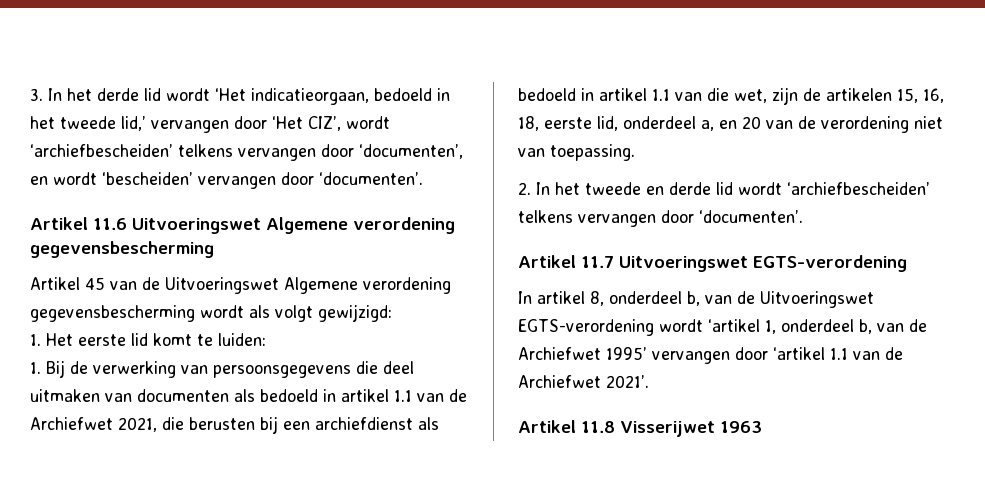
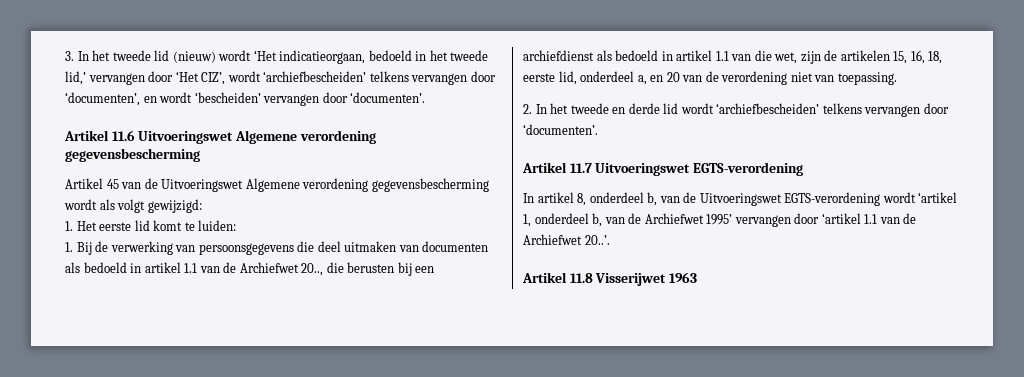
[97,88,161,101] derde lid -> [112,50,216,63] tweede lid (nieuw)
[118,417,157,432] 2021, -> [301,263,324,276] 20..,
[606,375,649,388] 2021’. -> [584,235,610,245] 20..’.

